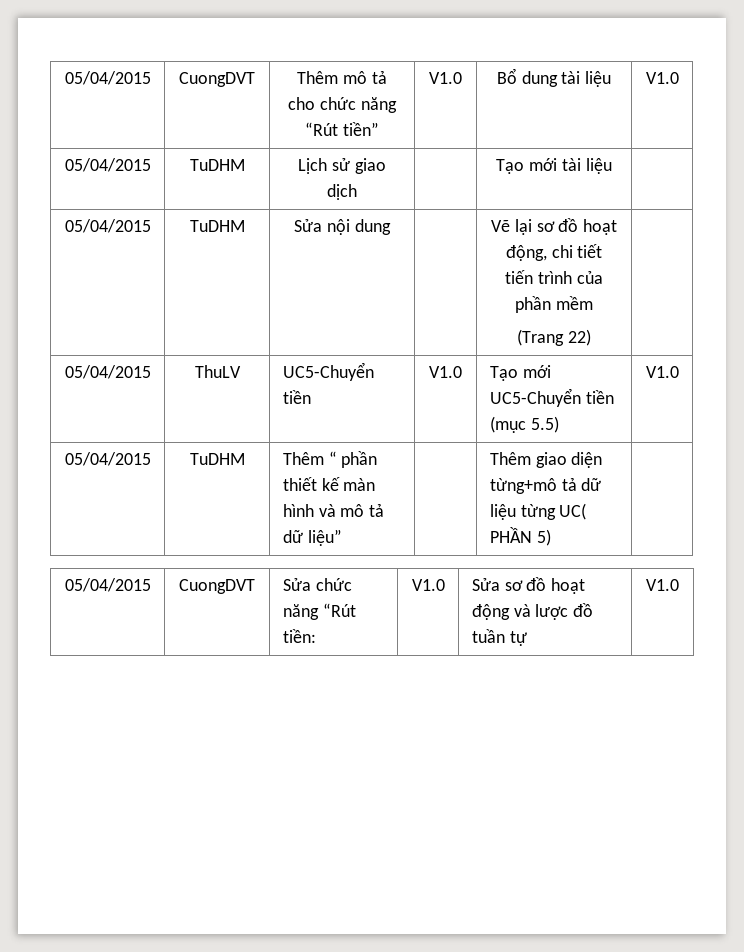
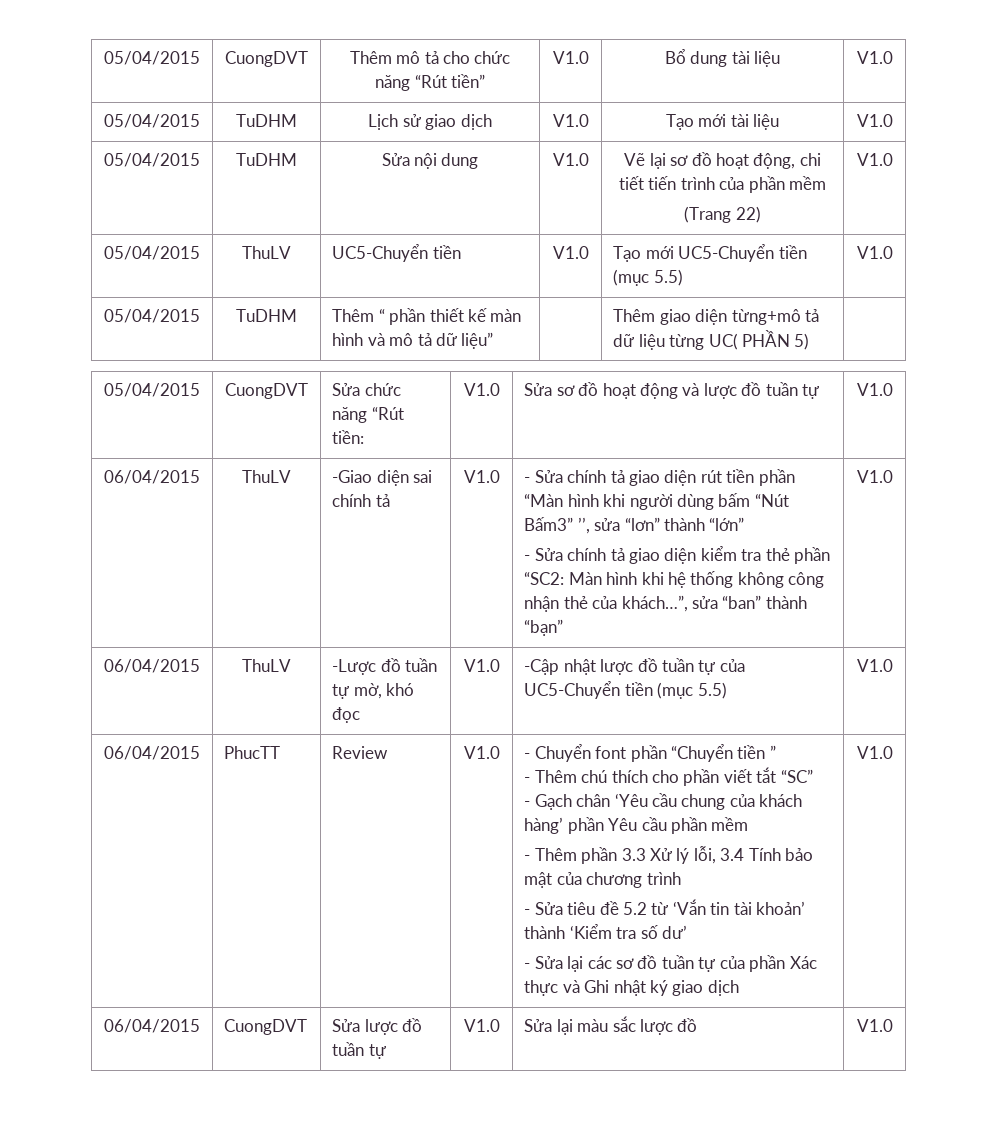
(357, 192) none -> [552,114,589,127] V1.0
(612, 166) none -> [856,114,893,127] V1.0
(391, 227) none -> [552,153,589,166] V1.0
(591, 337) none -> [856,153,893,166] V1.0
(679, 585) none -> [104,470,200,484] [242,470,291,483] [332,470,433,486] [332,494,390,507] [463,470,500,483] [524,469,795,486] [524,493,789,510] [524,517,745,534] [524,546,831,564] [524,571,825,588] [524,595,807,612] [524,619,564,636] [856,470,893,483] [104,659,200,673] [242,659,291,672] [332,658,438,675] [332,683,415,699] [332,707,361,723] [463,659,500,672] [524,658,745,675] [524,681,727,699] [856,659,893,672] [104,746,200,760] [224,746,281,759] [332,746,389,759] [463,746,500,759] [524,744,776,762] [524,767,813,786] [524,793,803,810] [524,817,749,834] [524,846,814,864] [524,872,681,888] [524,899,806,915] [524,924,688,939] [524,955,817,972] [524,980,739,996] [856,746,893,759] [104,1019,200,1033] [224,1019,308,1035] [332,1018,423,1035] [332,1042,386,1059] [463,1019,500,1032] [524,1016,698,1035] [856,1019,893,1032] // 06/04/2015 | ThuLV | -Giao diện sai chính tả | V1.0 | - Sửa chính tả giao diện rút tiền phần “Màn hình khi người dùng bấm “Nút Bấm3” ’’, sửa “lơn” thành “lớn” // - Sửa chính tả giao diện kiểm tra thẻ phần “SC2: Màn hình khi hệ thống không công nhận thẻ của khách…”, sửa “ban” thành “bạn” | V1.0 // 06/04/2015 | ThuLV | -Lược đồ tuần tự mờ, khó đọc | V1.0 | -Cập nhật lược đồ tuần tự của UC5-Chuyển tiền (mục 5.5) | V1.0 // 06/04/2015 | PhucTT | Review | V1.0 | - Chuyển font phần “Chuyển tiền ” // - Thêm chú thích cho phần viết tắt “SC” // - Gạch chân ‘Yêu cầu chung của khách hàng’ phần Yêu cầu phần mềm // - Thêm phần 3.3 Xử lý lỗi, 3.4 Tính bảo mật của chương trình // - Sửa tiêu đề 5.2 từ ‘Vắn tin tài khoản’ thành ‘Kiểm tra số dư’ // - Sửa lại các sơ đồ tuần tự của phần Xác thực và Ghi nhật ký giao dịch | V1.0 // 06/04/2015 | CuongDVT | Sửa lược đồ tuần tự | V1.0 | Sửa lại màu sắc lược đồ | V1.0

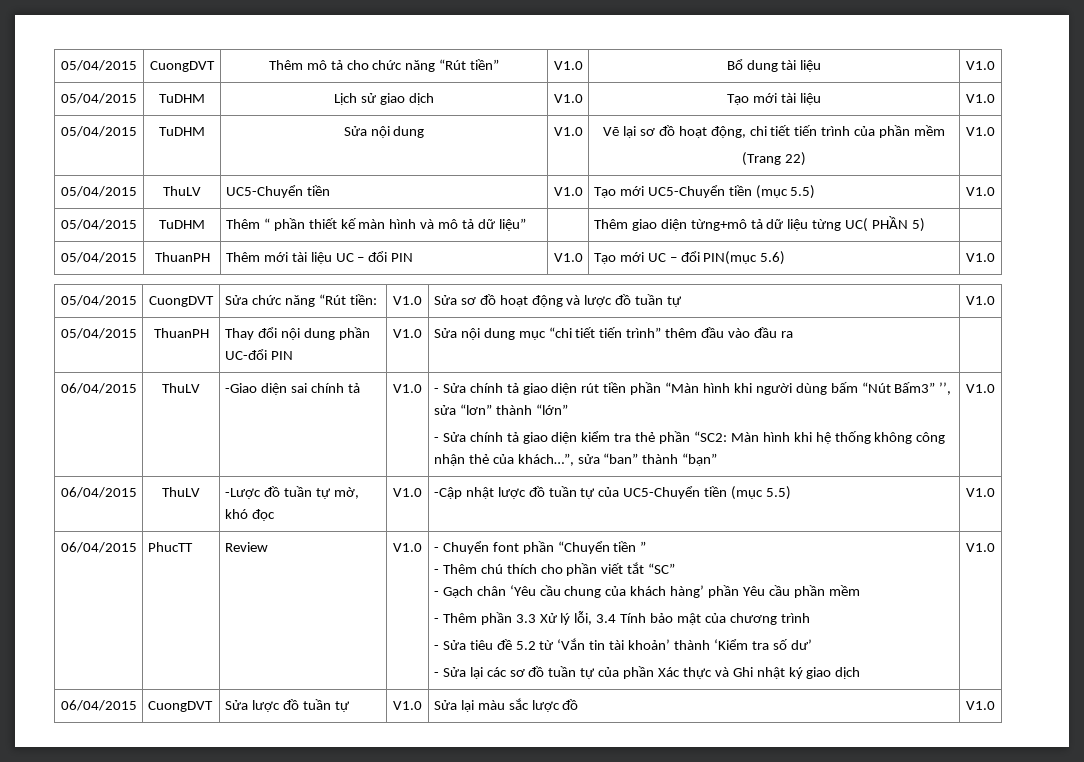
(810, 341) none -> [61,252,137,263] [154,252,210,262] [225,251,414,264] [553,253,583,262] [593,251,786,265] [966,253,995,262] // 05/04/2015 | ThuanPH | Thêm mới tài liệu UC – đổi PIN | V1.0 | Tạo mới UC – đổi PIN(mục 5.6) | V1.0
(893, 389) none -> [60,328,137,339] [153,328,209,338] [224,327,370,340] [224,349,293,360] [393,329,422,338] [433,327,793,340] // 05/04/2015 | ThuanPH | Thay đổi nội dung phần UC-đổi PIN | V1.0 | Sửa nội dung mục “chi tiết tiến trình” thêm đầu vào đầu ra |

